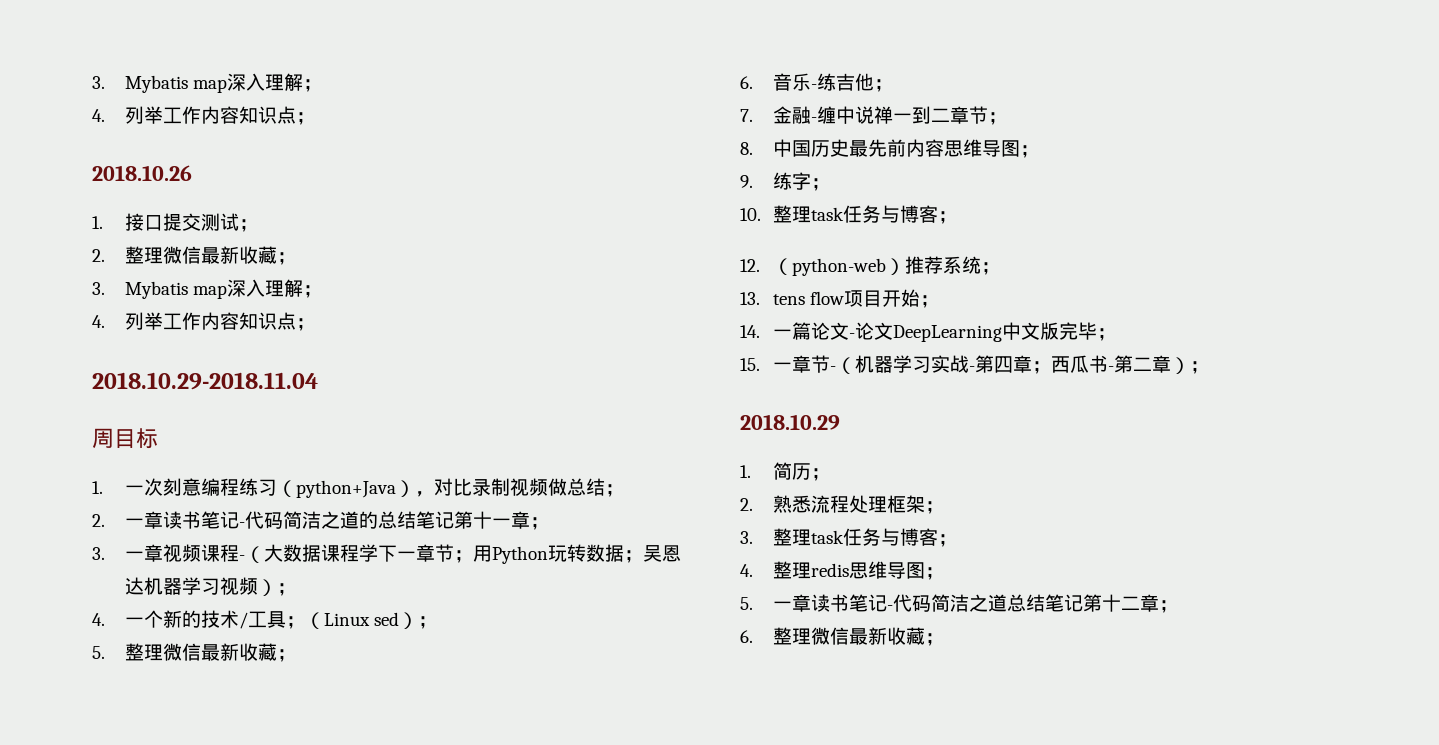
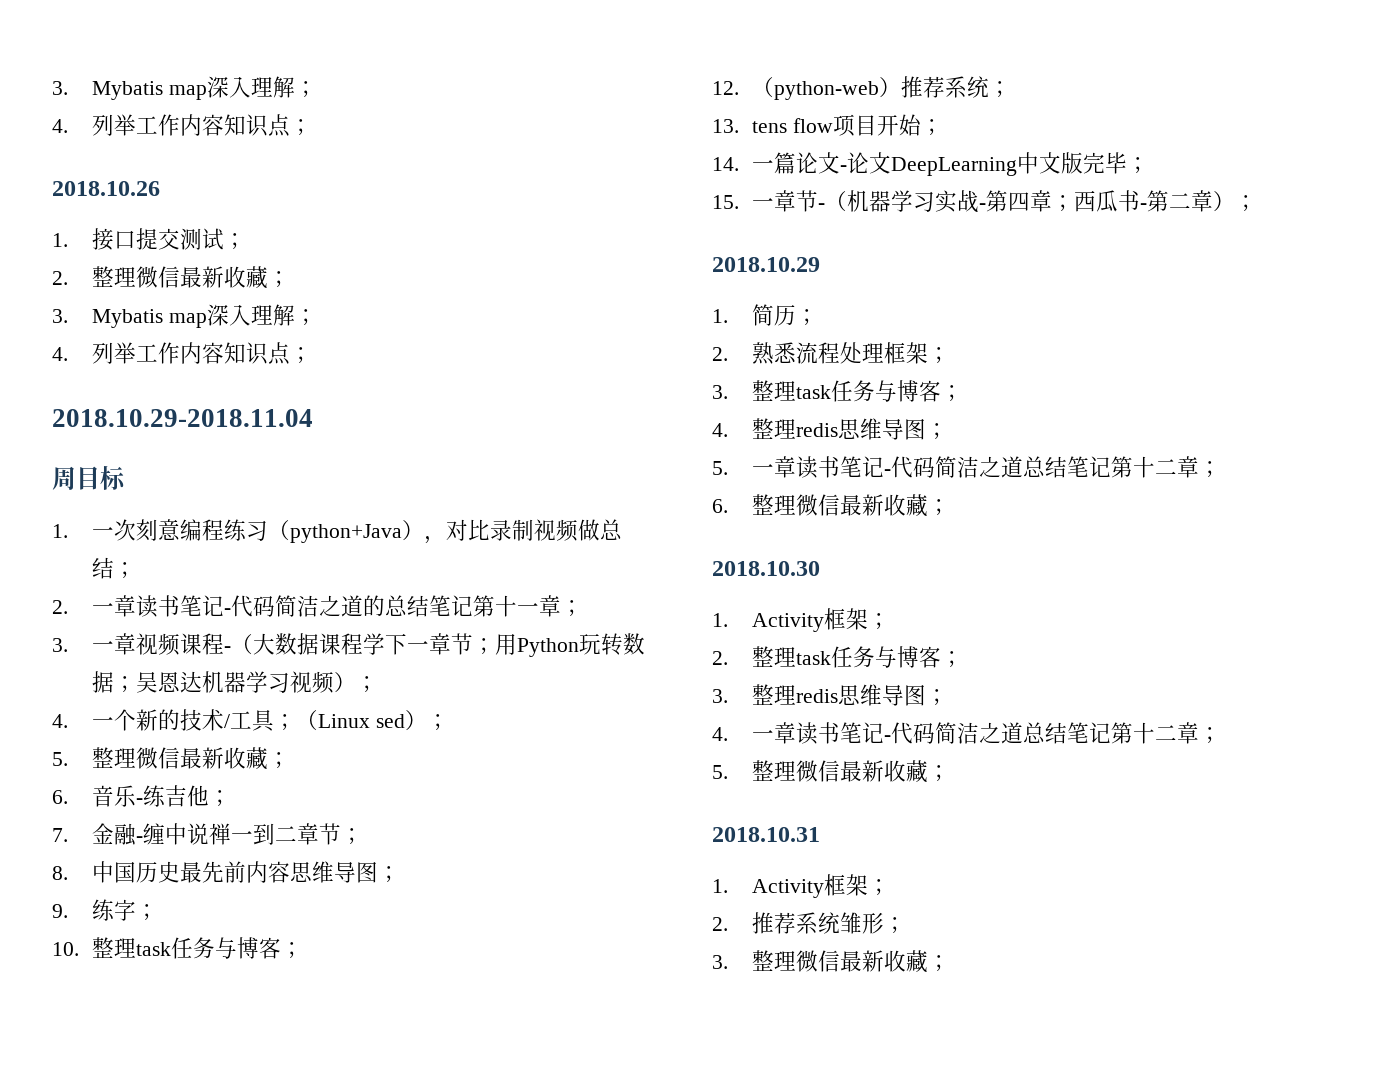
(945, 639) none -> [712,561,820,576] [712,608,890,632] [712,646,963,668] [712,684,948,706] [712,722,1221,745] [712,760,950,783] [712,827,820,842] [712,874,890,898] [712,912,906,934] [712,950,950,973] // 2018.10.30 // 1. Activity框架； // 2.整理task任务与博客； // 3.整理redis思维导图； // 4.一章读书笔记-代码简洁之道总结笔记第十二章； // 5.整理微信最新收藏； // 2018.10.31 // 1. Activity框架； // 2.推荐系统雏形； // 3.整理微信最新收藏；

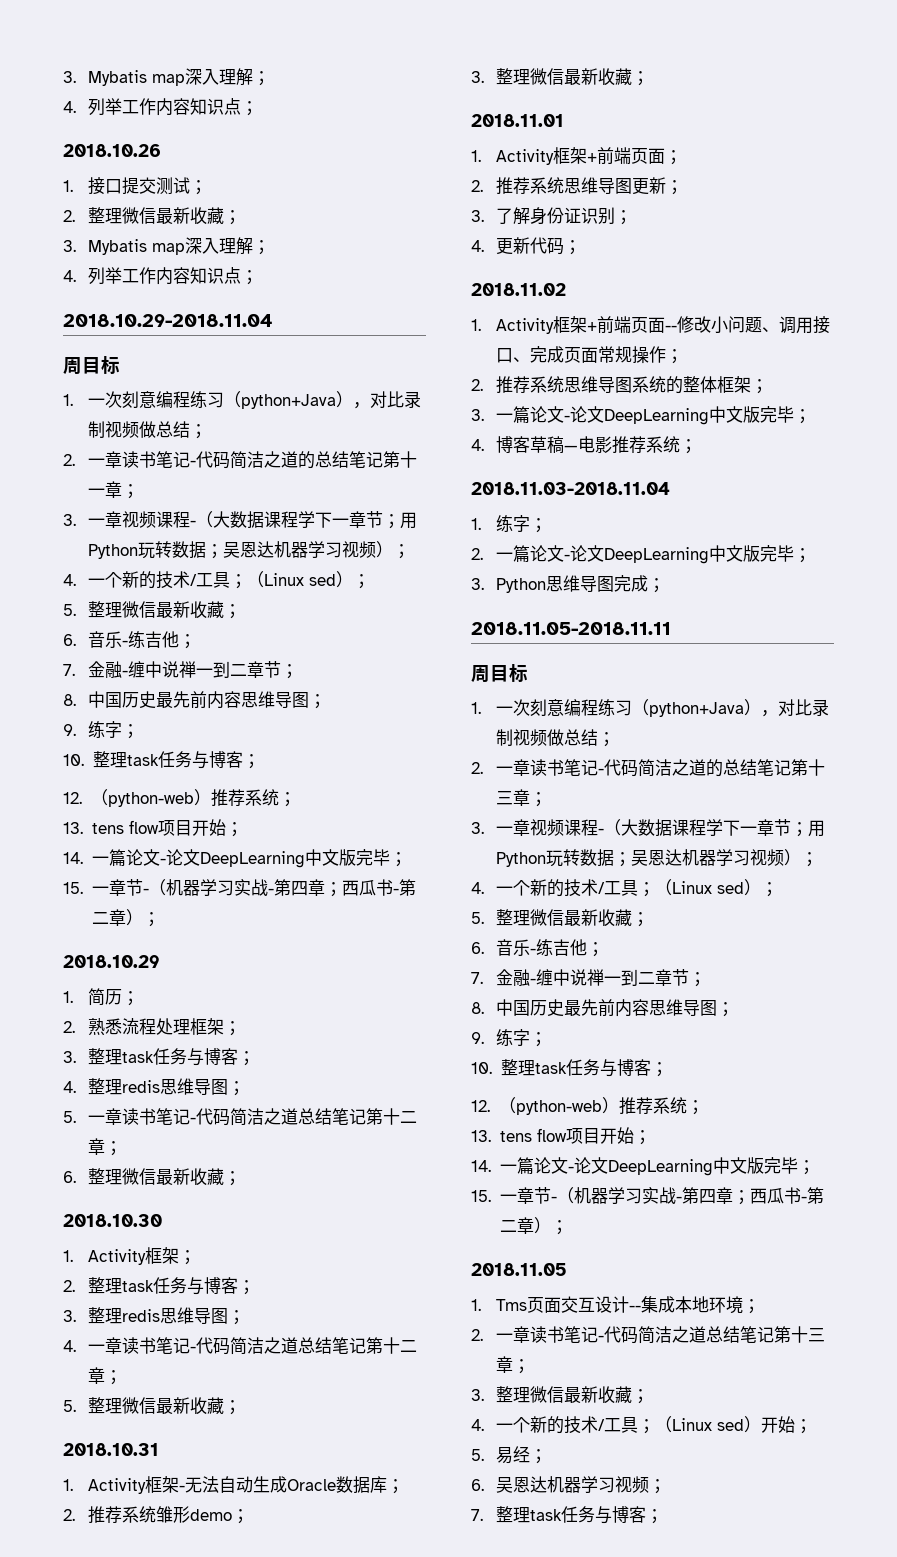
(868, 885) none -> [179,1476,388,1494] -无法自动生成Oracle数据库
[883,917,906,933] [712,950,950,973] ； // 3.整理微信最新收藏； -> [190,1509,250,1524] [471,68,650,86] [471,114,564,127] [471,147,683,165] [471,177,684,195] [471,207,633,225] [471,237,582,255] [471,283,566,296] [471,316,831,334] [496,346,684,364] [471,376,769,394] [471,406,812,425] [471,436,698,454] [471,482,670,495] [471,515,548,533] [471,545,812,564] [471,575,666,593] [471,622,671,635] [471,664,528,683] [471,699,830,717] [496,729,616,747] [471,759,826,777] [496,789,548,807] [471,819,826,837] [496,849,819,867] [471,879,779,897] [471,909,650,927] [471,939,605,957] [471,969,707,987] [471,999,735,1017] [471,1029,548,1047] [471,1059,668,1077] [471,1097,704,1115] [471,1127,651,1145] [471,1157,815,1176] [471,1187,824,1205] [499,1217,568,1235] [471,1263,567,1276] [471,1296,761,1314] [471,1326,826,1344] [496,1356,531,1374] [471,1386,650,1404] [471,1416,813,1434] [471,1446,548,1464] [471,1476,667,1494] [471,1506,664,1524] demo； // 3.整理微信最新收藏； // 2018.11.01 // 1. Activity框架+前端页面； // 2.推荐系统思维导图更新； // 3.了解身份证识别； // 4.更新代码； // 2018.11.02 // 1. Activity框架+前端页面--修改小问题、调用接口、完成页面常规操作； // 2.推荐系统思维导图系统的整体框架； // 3.一篇论文-论文DeepLearning中文版完毕； // 4.博客草稿—电影推荐系统； // 2018.11.03-2018.11.04 // 1.练字； // 2.一篇论文-论文DeepLearning中文版完毕； // 3. Python思维导图完成； // 2018.11.05-2018.11.11 // 周目标 // 1.一次刻意编程练习（python+Java），对比录制视频做总结； // 2.一章读书笔记-代码简洁之道的总结笔记第十三章； // 3.一章视频课程-（大数据课程学下一章节；用Python玩转数据；吴恩达机器学习视频）； // 4.一个新的技术/工具；（Linux sed）； // 5.整理微信最新收藏； // 6.音乐-练吉他； // 7.金融-缠中说禅一到二章节； // 8.中国历史最先前内容思维导图； // 9.练字； // 10.整理task任务与博客； // 12.（python-web）推荐系统； // 13. tens flow项目开始； // 14.一篇论文-论文DeepLearning中文版完毕； // 15.一章节-（机器学习实战-第四章；西瓜书-第二章）； // 2018.11.05 // 1. Tms页面交互设计--集成本地环境； // 2.一章读书笔记-代码简洁之道总结笔记第十三章； // 3.整理微信最新收藏； // 4.一个新的技术/工具；（Linux sed）开始； // 5.易经； // 6.吴恩达机器学习视频； // 7.整理task任务与博客；

